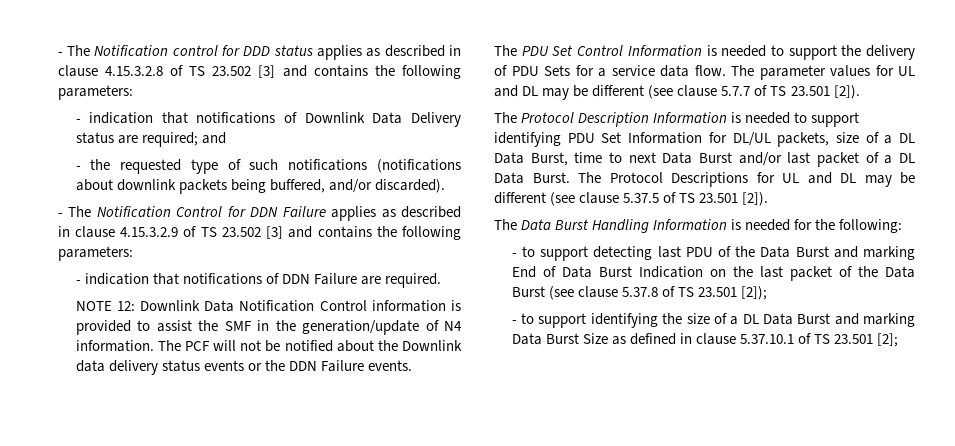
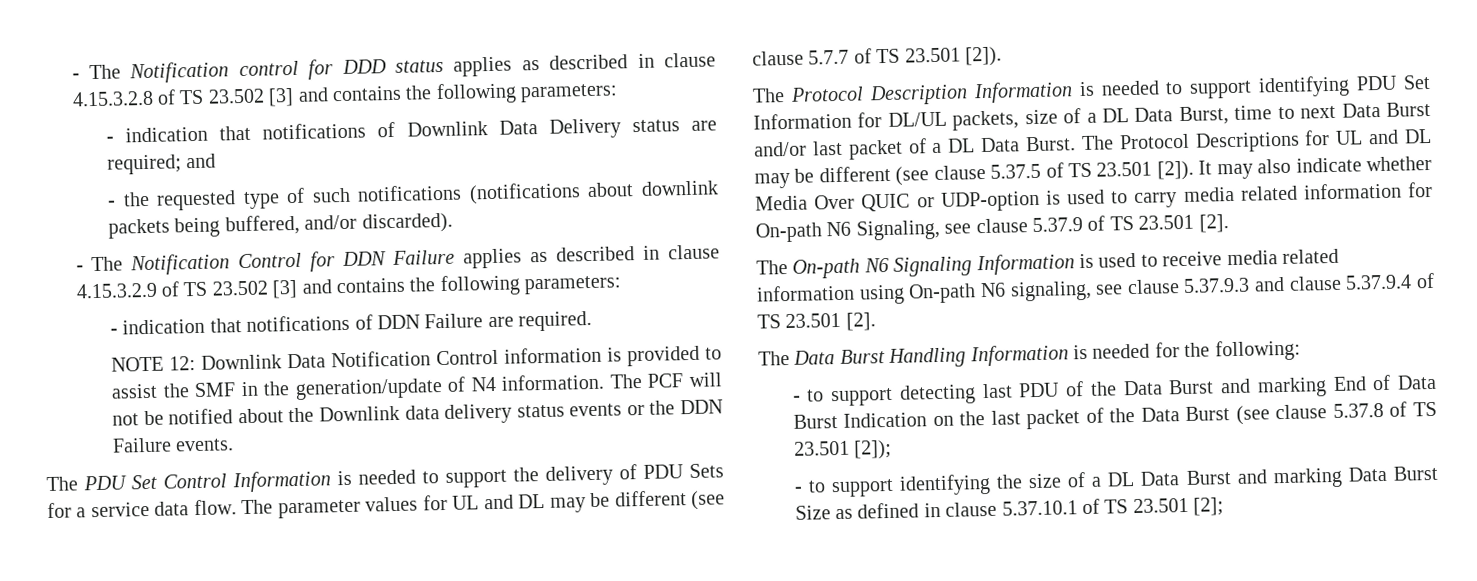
(769, 199) none -> [1198,155,1432,180] [755,181,1433,212] [755,214,1229,243] [756,248,1339,279] [756,272,1435,305] [757,312,876,331] It may also indicate whether Media Over QUIC or UDP-option is used to carry media related information for On-path N6 Signaling, see clause 5.37.9 of TS 23.501 [2]. // The On-path N6 Signaling Information is used to receive media related information using On-path N6 signaling, see clause 5.37.9.3 and clause 5.37.9.4 of TS 23.501 [2].

